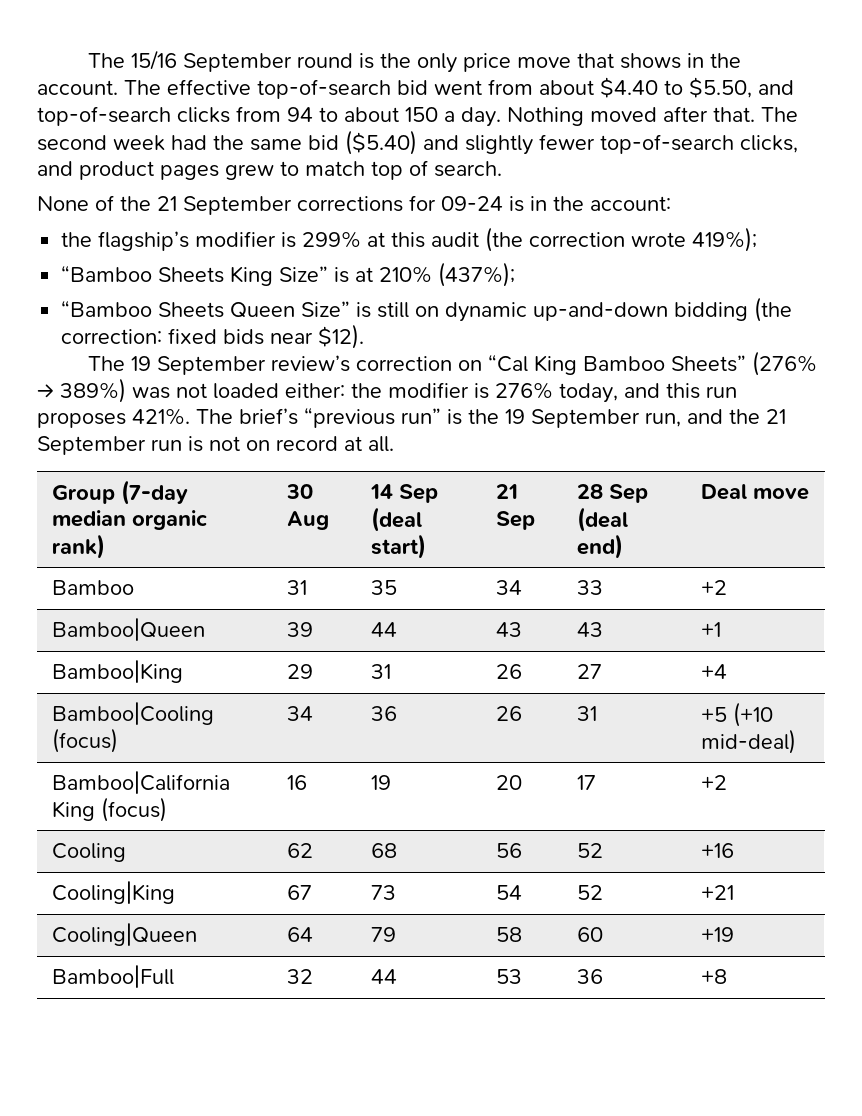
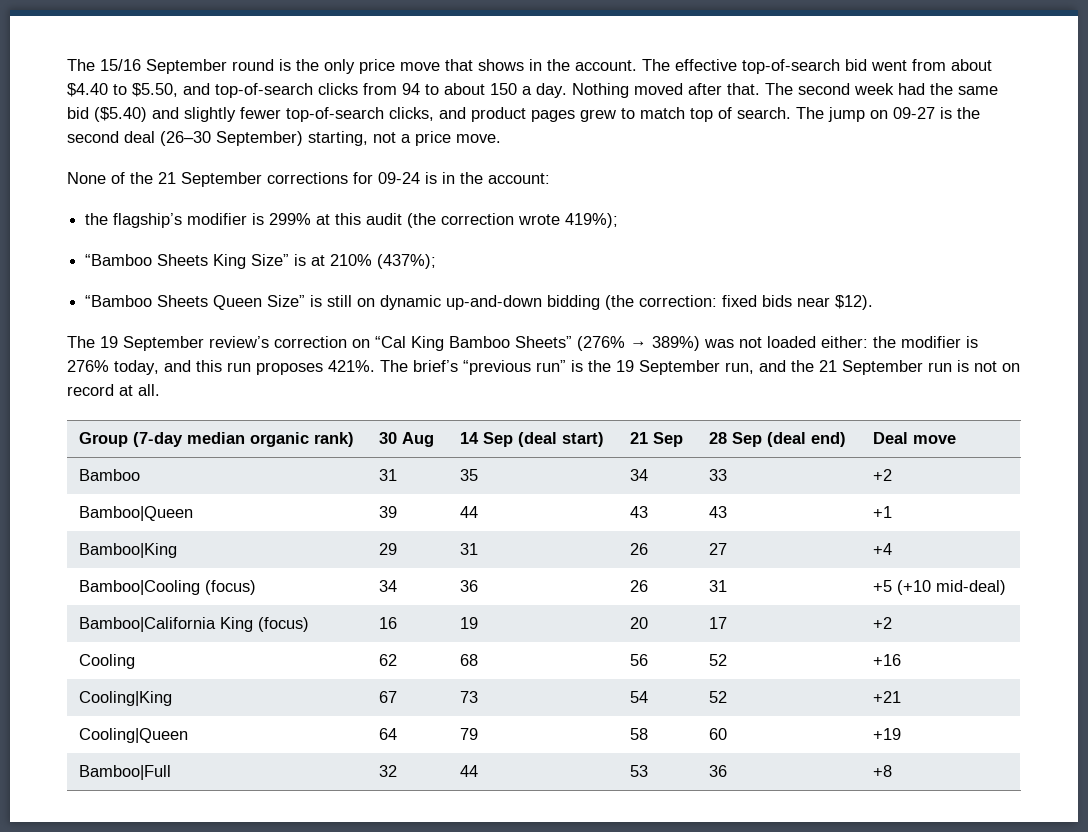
(502, 169) none -> [796,107,980,122] [67,131,501,146] The jump on 09-27 is the second deal (26–30 September) starting, not a price move.

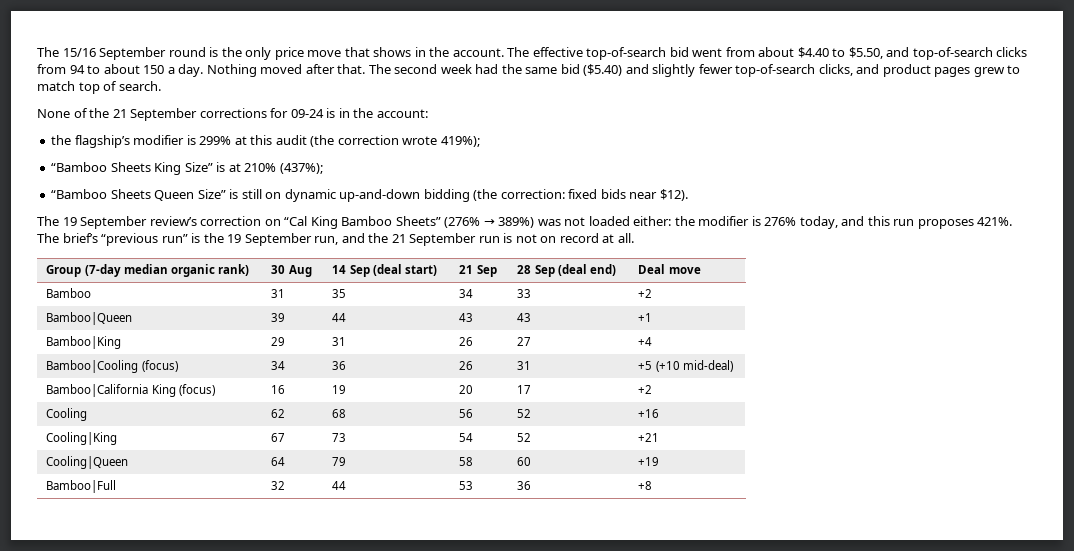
[796,107,980,122] [67,131,501,146] The jump on 09-27 is the second deal (26–30 September) starting, not a price move. -> (161, 86) none

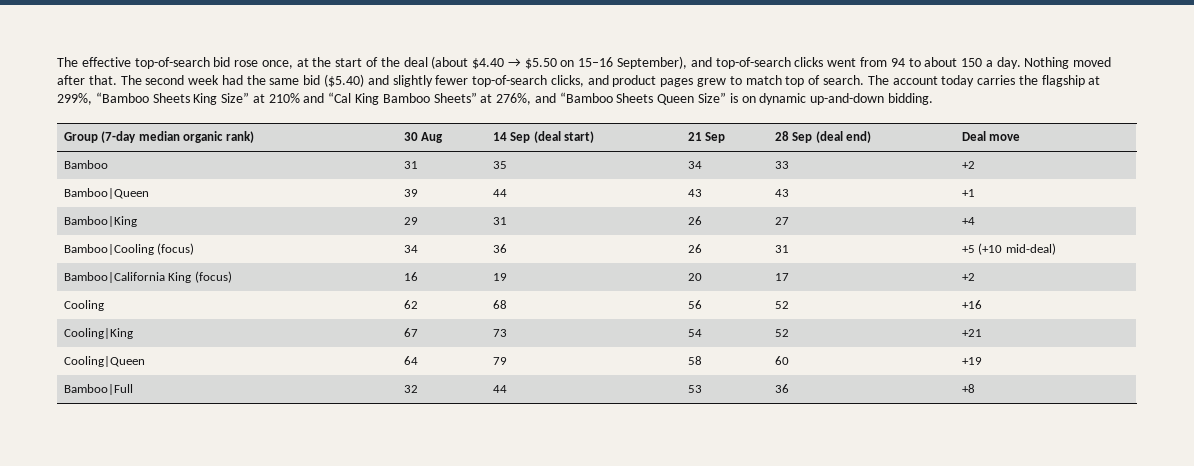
[37,47,883,60] The 15/16 September round is the only price move that shows in the account. The effective top-of-search bid went from about $4.40 to $5.50, -> [57,56,688,69] The effective top-of-search bid rose once, at the start of the deal (about $4.40 → $5.50 on 15–16 September),
(1028, 52) none -> [827,58,857,67] went
[37,108,428,121] [51,135,480,148] // None of the 21 September corrections for 09-24 is in the account: // the flagship’s modifier is 299% at this audit (the correction wrote 419%); // -> [867,75,1101,87] [57,93,92,105] The account today carries the flagship at 299%,
[216,162,226,172] is -> (250, 97) none
[279,163,323,174] (437%); // -> [303,92,556,105] and “Cal King Bamboo Sheets” at 276%, and
[241,189,262,199] still -> (738, 98) none
[423,189,688,202] [37,216,1013,229] [37,233,634,246] bidding (the correction: fixed bids near $12). // The 19 September review’s correction on “Cal King Bamboo Sheets” (276% → 389%) was not loaded either: the modifier is 276% today, and this run proposes 421%. The brief’s “previous run” is the 19 September run, and the 21 September run is not on record at all. -> [887,93,933,105] bidding.

